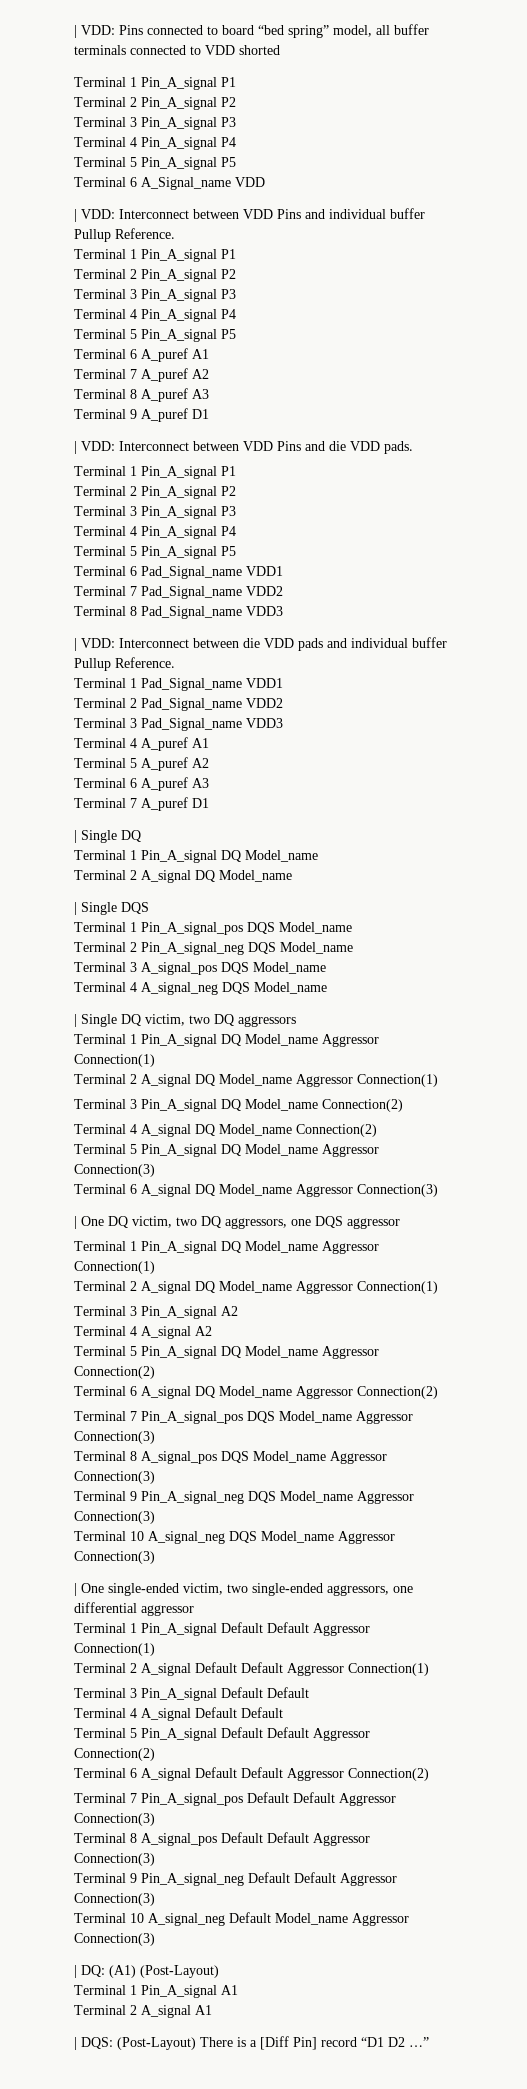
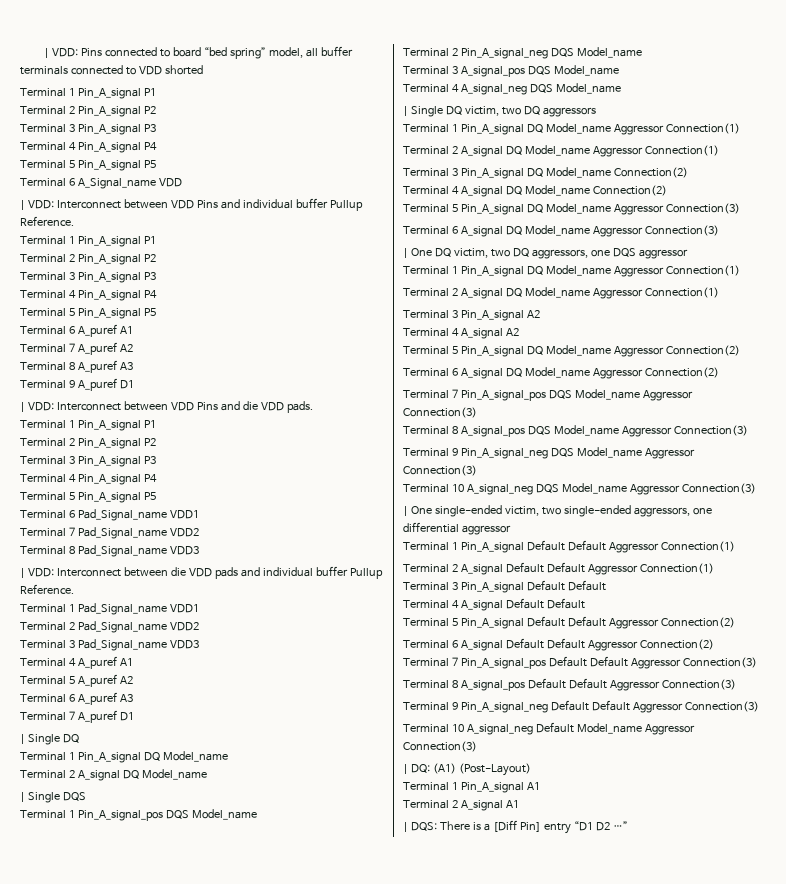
[117,2037,196,2050] (Post-Layout) -> (437, 826) none
[321,2037,357,2047] record -> [543,823,571,834] entry

